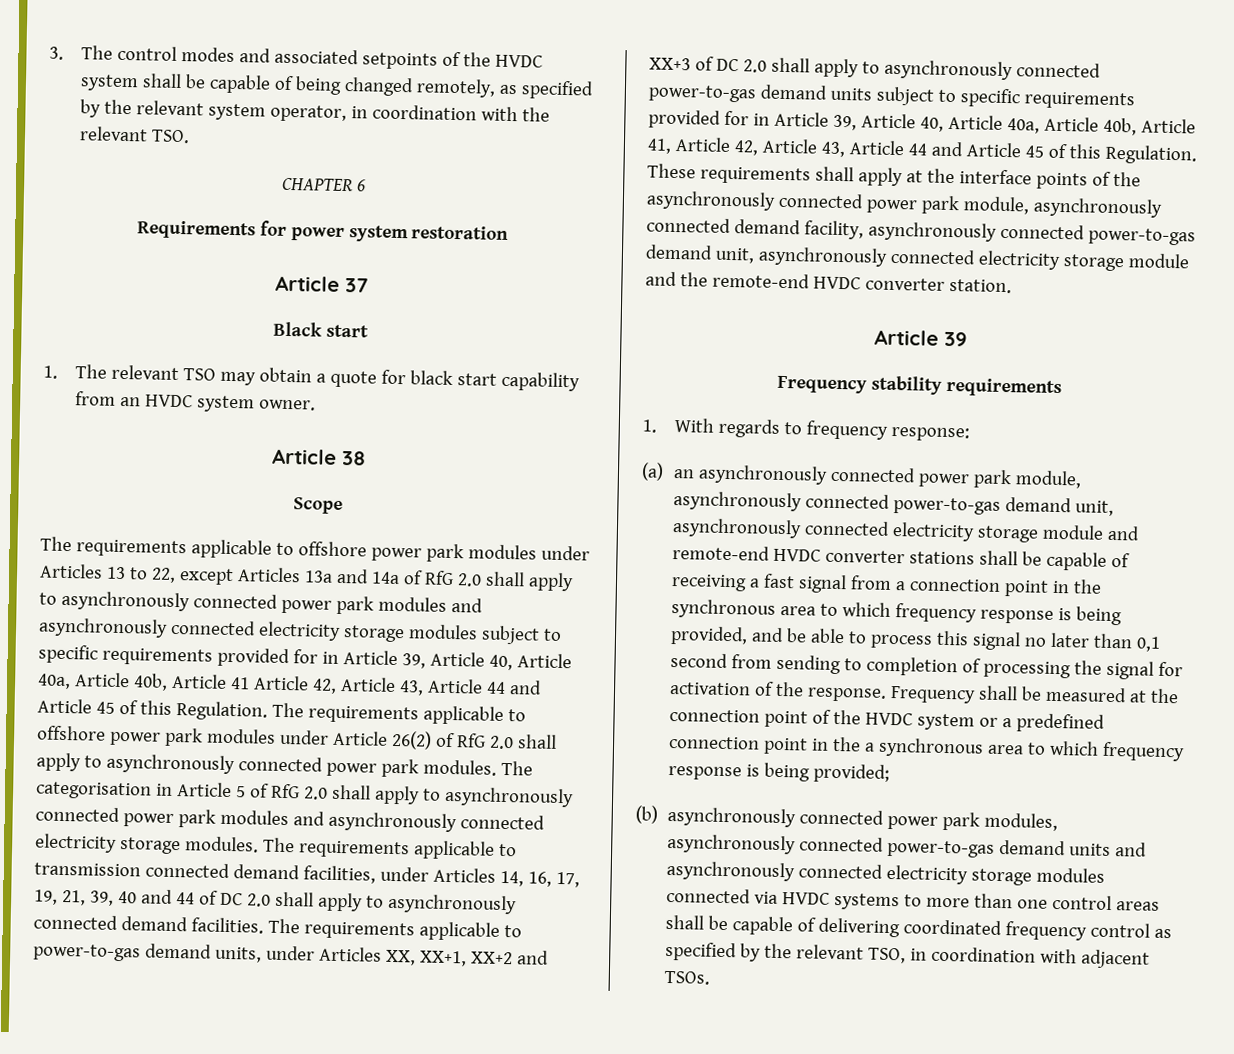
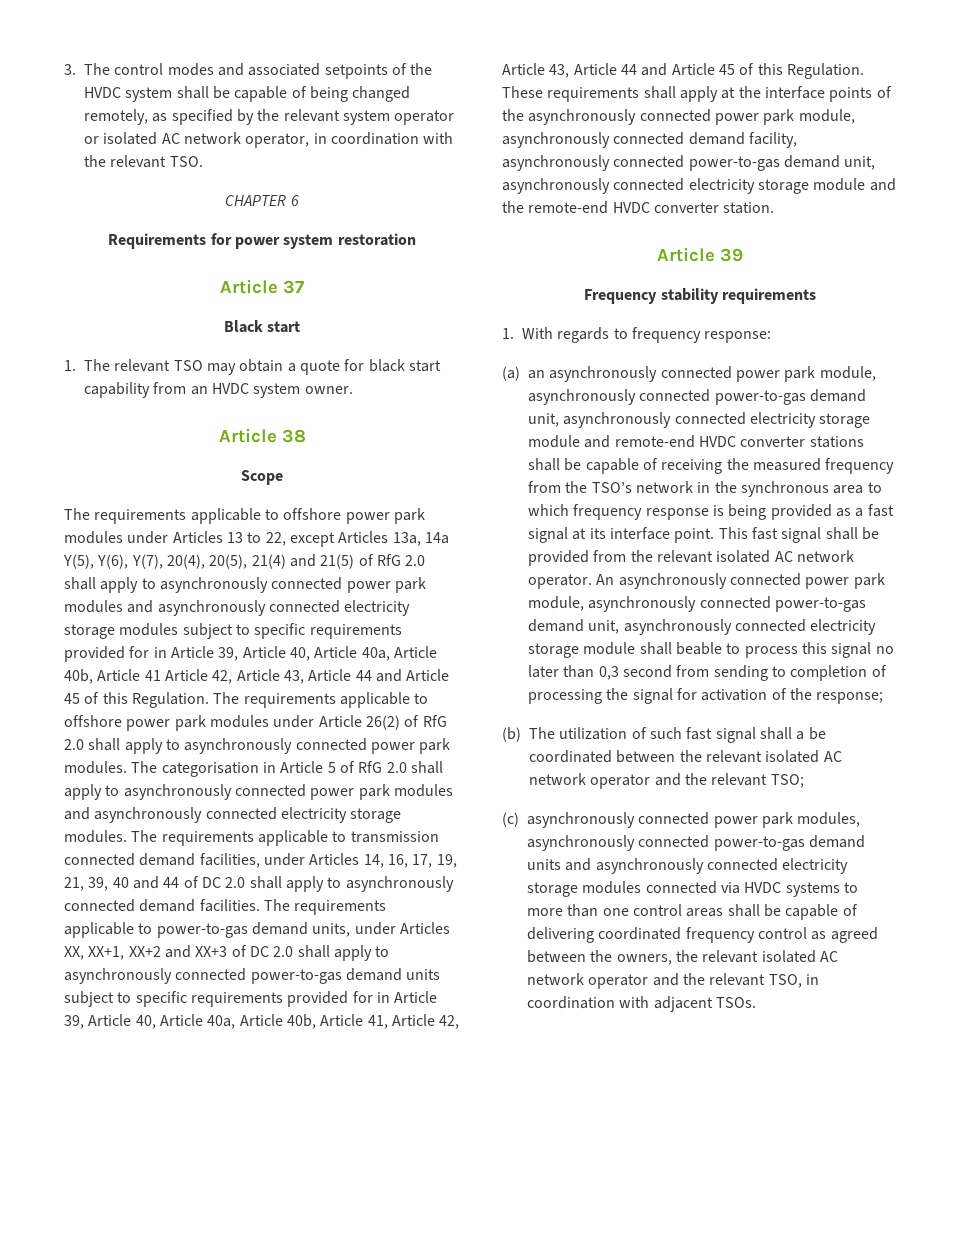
(267, 112) none -> [394,110,455,125] [84,132,241,145] operator or isolated AC network
[303,568,400,585] 13a and 14a -> [392,532,449,546] [63,554,355,569] 13a, 14a Y(5), Y(6), Y(7), 20(4), 20(5), 21(4) and 21(5)
[749,573,1050,597] a fast signal from a connection point -> [726,458,895,474] [528,481,693,493] the measured frequency from the TSO’s network
[670,626,846,646] provided, and be able -> [770,504,894,520] [528,527,879,543] [528,550,854,566] [528,573,885,589] [528,596,866,612] [528,619,877,635] [528,642,722,658] provided as a fast signal at its interface point. This fast signal shall be provided from the relevant isolated AC network operator. An asynchronously connected power park module, asynchronously connected power-to-gas demand unit, asynchronously connected electricity storage module shall beable
[1136,636,1162,652] 0,1 -> [598,666,619,680] 0,3
[807,685,1180,704] [669,708,1106,733] [668,735,1186,762] [668,762,891,784] [635,805,658,824] response. Frequency shall be measured at the connection point of the HVDC system or a predefined connection point in the a synchronous area to which frequency response is being provided; // (b) -> [816,692,884,704] [502,727,826,743] [529,750,842,763] [529,773,804,789] [502,812,519,827] response; // (b) The utilization of such fast signal shall a be coordinated between the relevant isolated AC network operator and the relevant TSO; // (c)
[665,941,762,962] specified by -> [830,927,878,943] [527,950,838,965] [527,973,679,989] agreed between the owners, the relevant isolated AC network operator and

